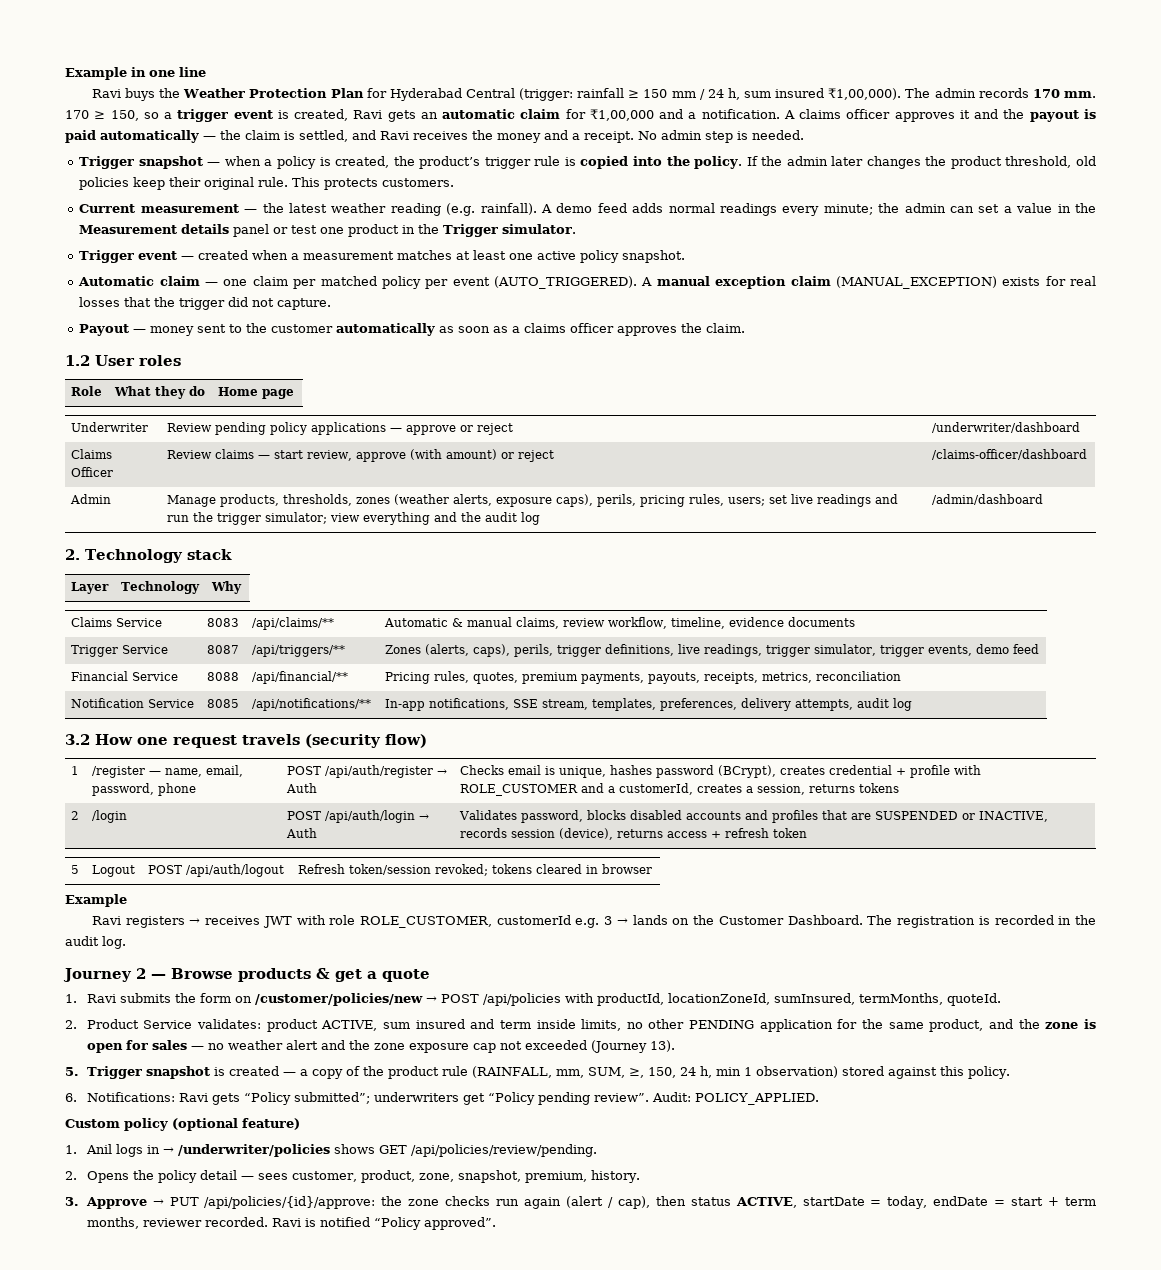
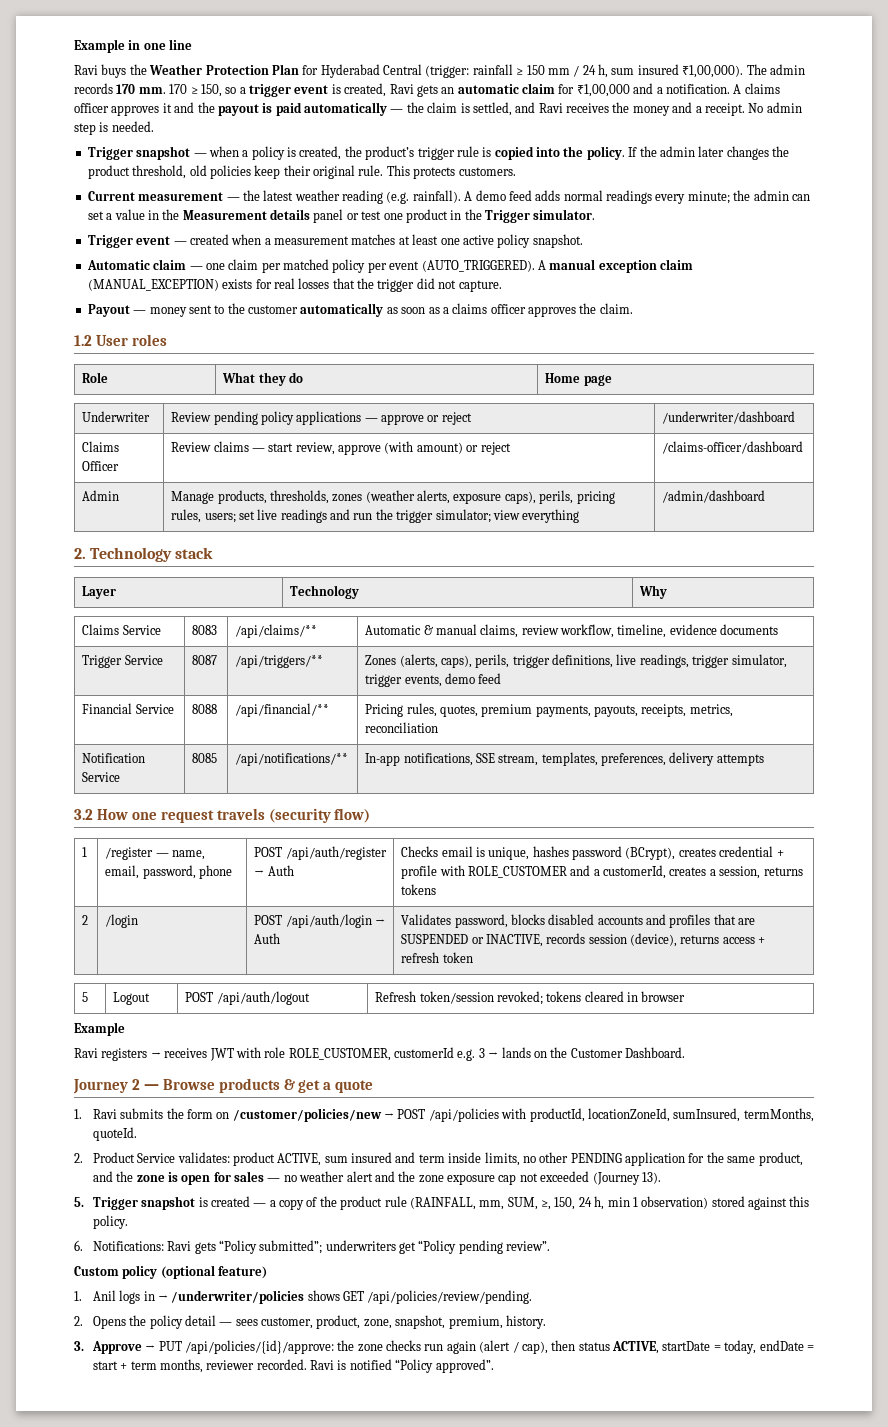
[434,512,541,525] and the audit log -> (580, 516) none
[795,698,913,711] attempts, audit log -> [716,754,764,766] attempts
[867,915,1097,928] [65,936,126,949] The registration is recorded in the audit log. -> (685, 1052) none
[651,1092,819,1105] Audit: POLICY_APPLIED. -> (551, 1246) none

